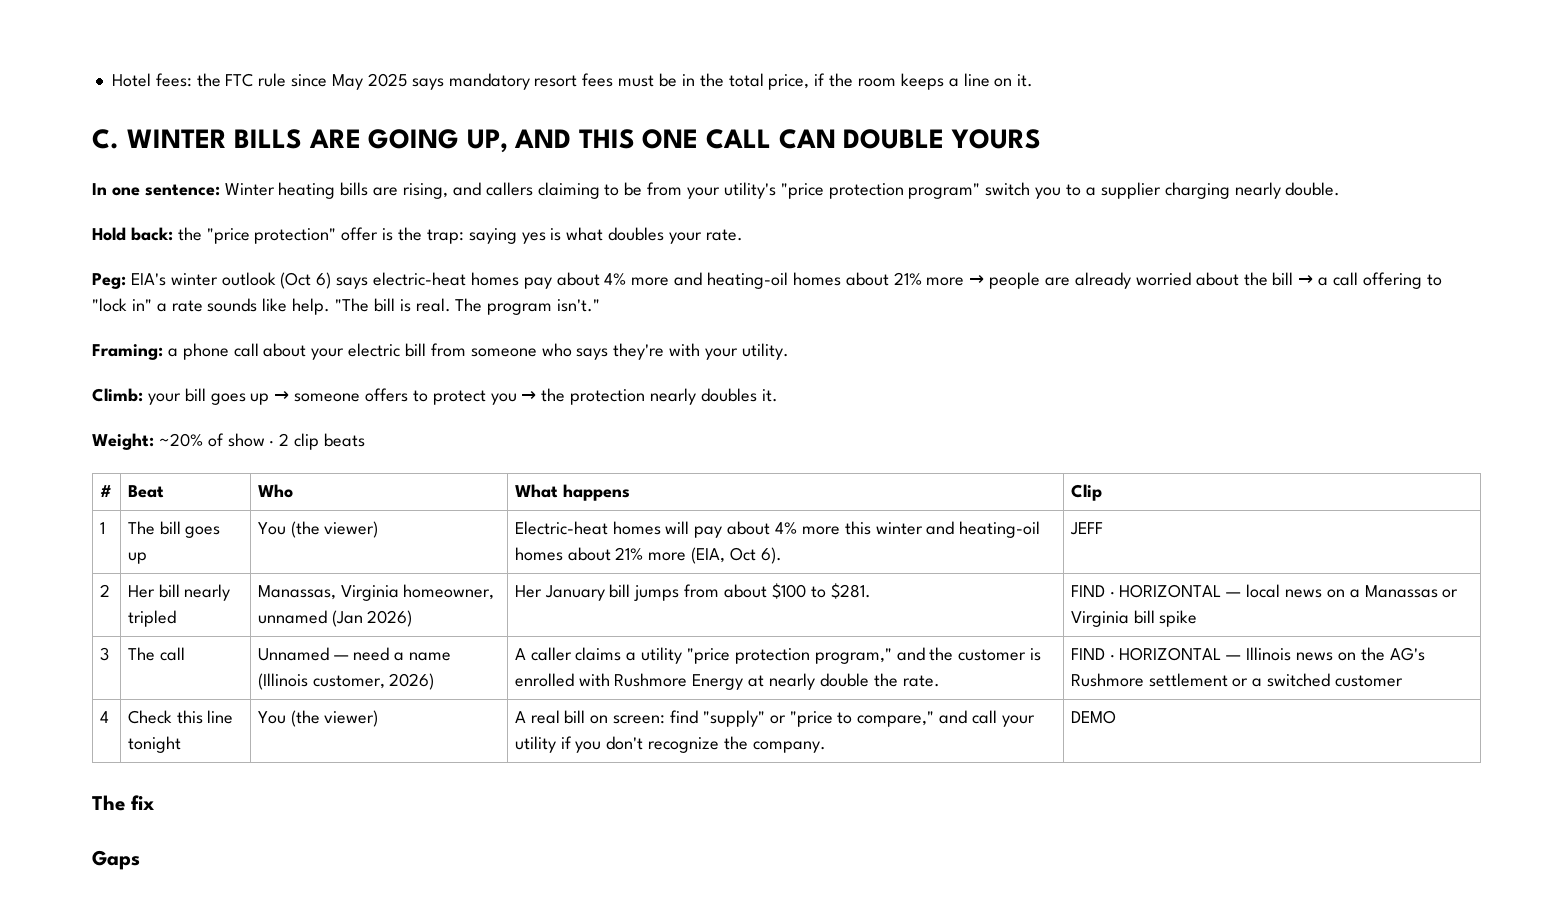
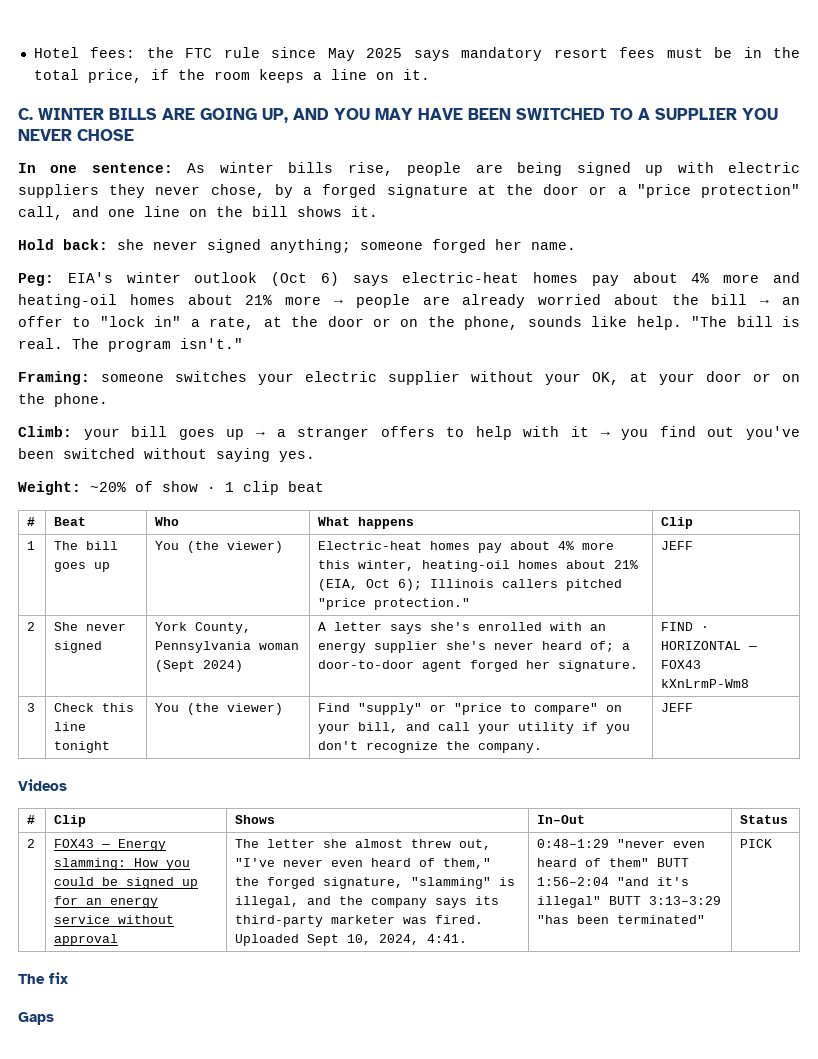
[578,129,1041,149] [92,182,1341,199] [92,227,743,244] THIS ONE CALL CAN DOUBLE YOURS // In one sentence: Winter heating bills are rising, and callers claiming to be from your utility's "price protection program" switch you to a supplier charging nearly double. // Hold back: the "price protection" offer is the trap: saying yes is what doubles your rate. -> [334,108,778,120] [18,129,134,141] [18,162,800,176] [18,184,800,198] [18,206,378,220] [18,239,576,253] YOU MAY HAVE BEEN SWITCHED TO A SUPPLIER YOU NEVER CHOSE // In one sentence: As winter bills rise, people are being signed up with electric suppliers they never chose, by a forged signature at the door or a "price protection" call, and one line on the bill shows it. // Hold back: she never signed anything; someone forged her name.
[1318,272,1422,289] a call offering -> [782,297,801,305] [18,316,63,327] an offer
[171,300,203,312] rate -> [209,316,519,330] rate, at the door or on the phone,
[167,343,789,360] a phone call about your electric bill from someone who says they're with your utility. -> [101,371,800,385] [18,393,108,407] someone switches your electric supplier without your OK, at your door or on the phone.
[294,388,778,405] someone offers to protect you → the protection nearly doubles it. -> [276,426,801,440] [18,448,315,462] a stranger offers to help with it → you find out you've been switched without saying yes.
[279,433,366,450] 2 clip beats -> [225,481,324,495] 1 clip beat
[665,521,690,534] will -> (471, 545) none
[875,521,1041,538] [514,547,687,561] winter and heating-oil homes about 21% more -> [358,560,639,572] winter, heating-oil homes about 21%
[760,547,782,564] [1069,522,1103,535] [99,584,110,597] [127,584,231,601] [127,610,176,627] [257,584,495,601] [257,610,413,627] [514,583,871,601] [1070,584,1459,598] [1070,610,1198,627] [99,647,109,661] [127,647,185,661] [257,647,452,661] [257,673,435,690] [514,647,1042,664] [514,673,940,690] [1070,647,1425,661] [1070,673,1404,687] [99,711,109,723] 6). | JEFF // 2 | Her bill nearly tripled | Manassas, Virginia homeowner, unnamed (Jan 2026) | Her January bill jumps from about $100 to $281. | FIND · HORIZONTAL — local news on a Manassas or Virginia bill spike // 3 | The call | Unnamed — need a name (Illinois customer, 2026) | A caller claims a utility "price protection program," and the customer is enrolled with Rushmore Energy at nearly double the rate. | FIND · HORIZONTAL — Illinois news on the AG's Rushmore settlement or a switched customer // 4 -> [398,579,623,591] [318,598,471,610] [661,541,694,550] [27,622,36,631] [54,622,127,631] [54,641,103,653] [155,622,252,634] [155,641,300,653] [155,660,244,672] [318,622,607,634] [318,641,631,653] [318,660,639,672] [661,622,710,631] [661,641,758,650] [661,660,702,669] [661,679,750,688] [27,703,36,712] 6); Illinois callers pitched "price protection." | JEFF // 2 | She never signed | York County, Pennsylvania woman (Sept 2024) | A letter says she's enrolled with an energy supplier she's never heard of; a door-to-door agent forged her signature. | FIND · HORIZONTAL — FOX43 kXnLrmP-Wm8 // 3
[514,710,935,727] A real bill on screen: find "supply" or "price to compare," -> [318,703,623,715] [318,722,399,734] Find "supply" or "price to compare" on your bill,
[1070,710,1116,724] DEMO -> [661,703,694,712] [18,779,67,791] [27,815,36,824] [54,815,87,827] [235,815,276,824] [537,815,586,824] [740,815,789,824] [27,839,36,848] [54,839,167,851] [54,858,191,870] [54,877,199,889] [54,896,159,908] [54,915,175,924] [54,934,119,946] [235,839,492,850] [235,858,492,869] [235,877,516,889] [235,896,500,908] [235,915,484,927] [235,934,468,946] [537,839,706,848] [537,858,690,867] [537,877,690,886] [537,896,722,908] [537,915,706,924] [740,839,773,848] JEFF // Videos // # | Clip | Shows | In–Out | Status // 2 | FOX43 — Energy slamming: How you could be signed up for an energy service without approval | The letter she almost threw out, "I've never even heard of them," the forged signature, "slamming" is illegal, and the company says its third-party marketer was fired. Uploaded Sept 10, 2024, 4:41. | 0:48–1:29 "never even heard of them" BUTT 1:56–2:04 "and it's illegal" BUTT 3:13–3:29 "has been terminated" | PICK

